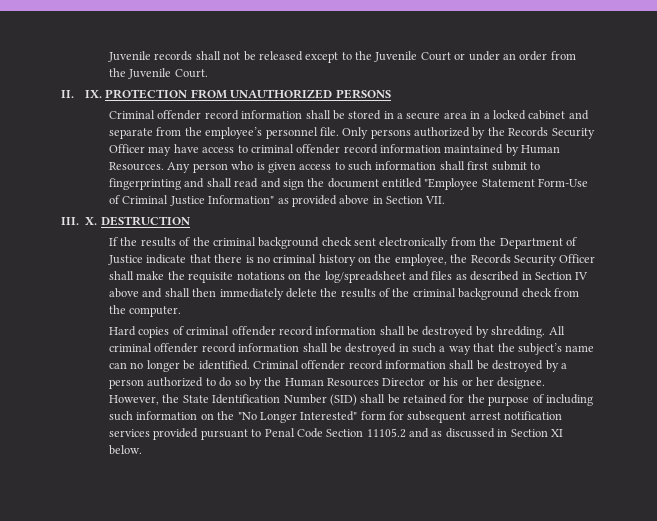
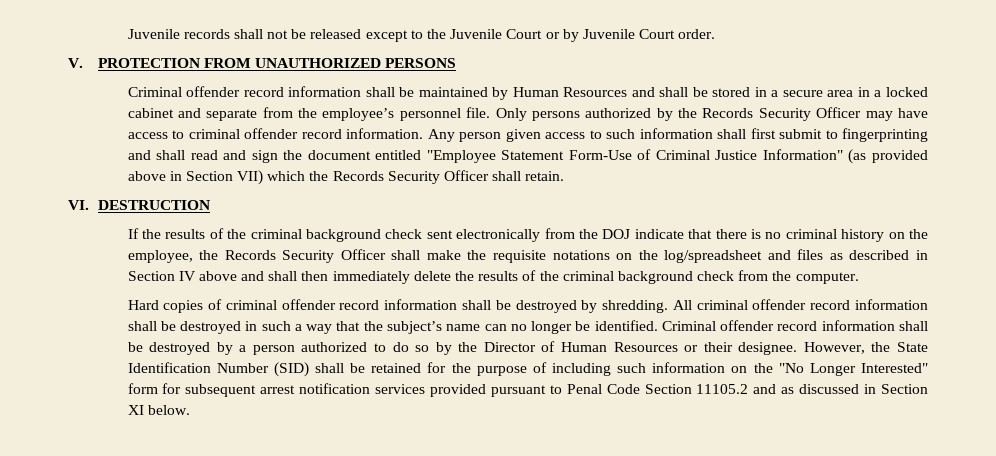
[468,51,576,61] [109,68,208,79] [61,90,103,98] under an order from the Juvenile Court. // II. IX. -> [562,29,716,42] [68,58,83,68] by Juvenile Court order. // V.
(345, 115) none -> [418,87,708,100] maintained by Human Resources and shall be
[380,144,561,156] [109,161,265,173] information maintained by Human Resources. Any person who is -> [345,128,501,142] information. Any person
[277,198,289,204] as -> [848,149,867,164] (as
[425,196,446,204] [61,217,98,225] VII. // III. X. -> [237,170,565,185] [68,200,89,210] VII) which the Records Security Officer shall retain. // VI.
[499,237,577,249] [108,255,144,265] Department of Justice -> [602,229,631,239] DOJ
[284,377,494,387] Human Resources Director or his or her -> [483,341,733,352] Director of Human Resources or their

